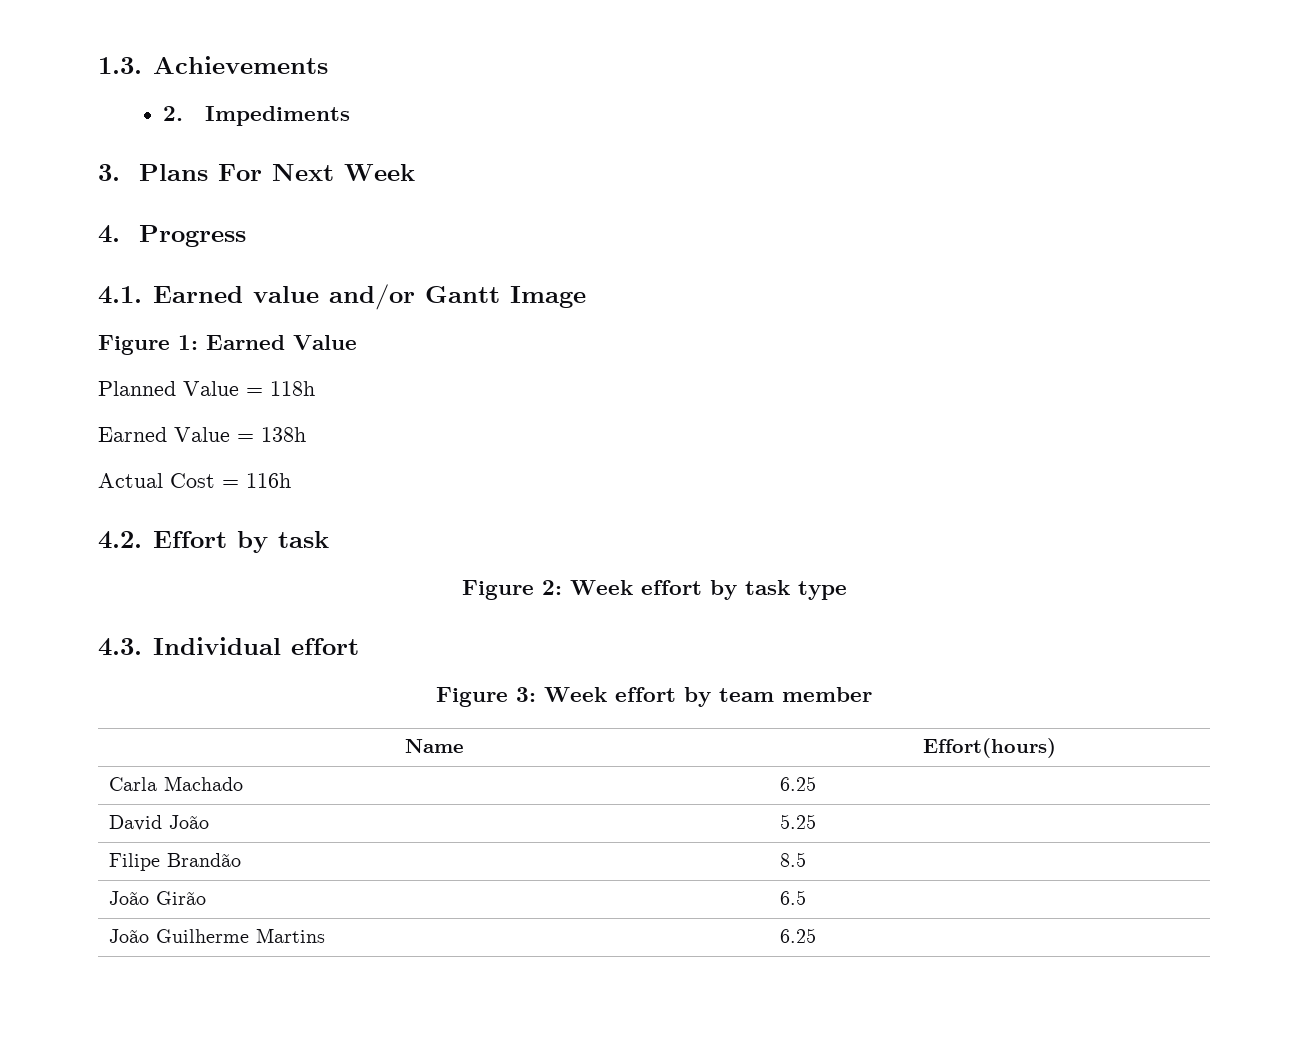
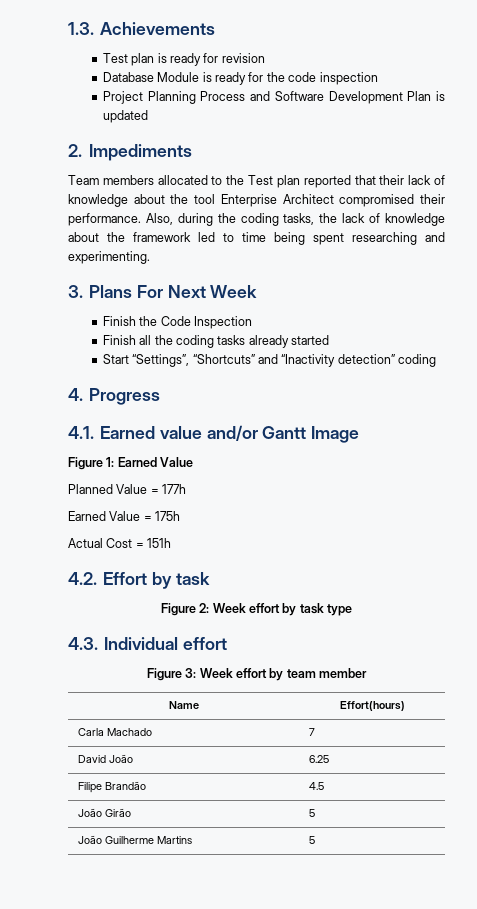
[163,106,350,126] 2. Impediments -> [102,53,265,66] [102,72,378,85] [102,91,445,104] [102,110,148,123] [68,144,193,161] [68,175,445,188] [68,194,445,207] [68,213,446,226] [68,232,445,245] [68,251,150,264] Test plan is ready for revision // Database Module is ready for the code inspection // Project Planning Process and Software Development Plan is updated // 2. Impediments // Team members allocated to the Test plan reported that their lack of knowledge about the tool Enterprise Architect compromised their performance. Also, during the coding tasks, the lack of knowledge about the framework led to time being spent researching and experimenting.
(416, 172) none -> [102,316,253,329] [102,335,330,348] [102,354,437,367] // Finish the Code Inspection // Finish all the coding tasks already started // Start “Settings”, “Shortcuts” and “Inactivity detection” coding
[270,381,315,396] 118h -> [162,484,187,494] 177h
[261,427,306,442] 138h -> [155,511,181,521] 175h
[246,473,291,488] 116h -> [147,538,172,548] 151h
[780,776,817,791] 6.25 -> [308,728,315,736] 7
[780,814,817,829] 5.25 -> [308,755,329,763] 6.25
[780,852,807,867] 8.5 -> [308,782,324,790] 4.5
[780,890,807,905] 6.5 -> [308,809,315,817] 5
[780,928,817,943] 6.25 -> [308,836,315,844] 5

